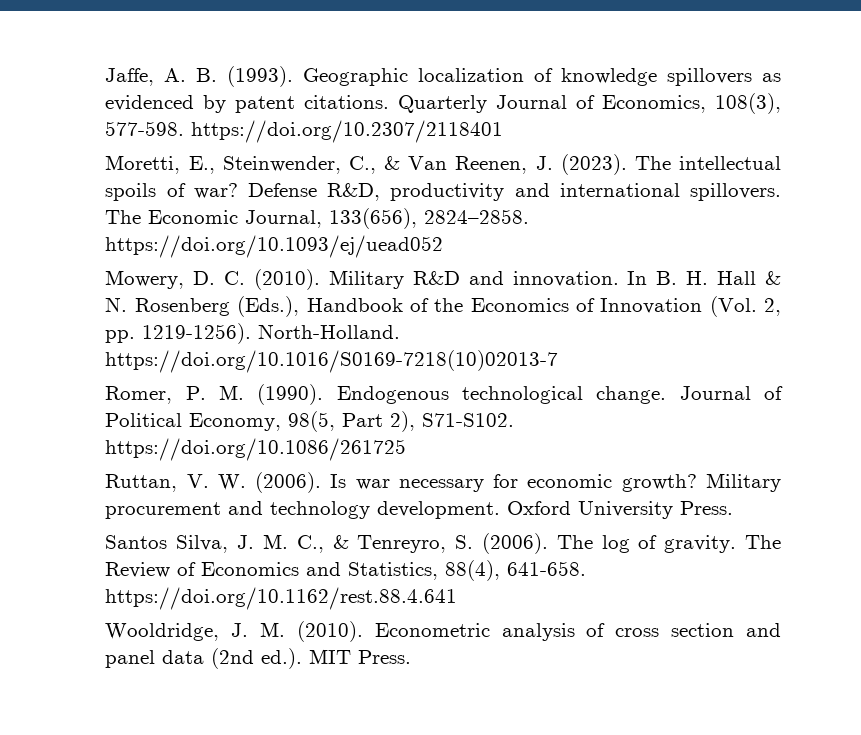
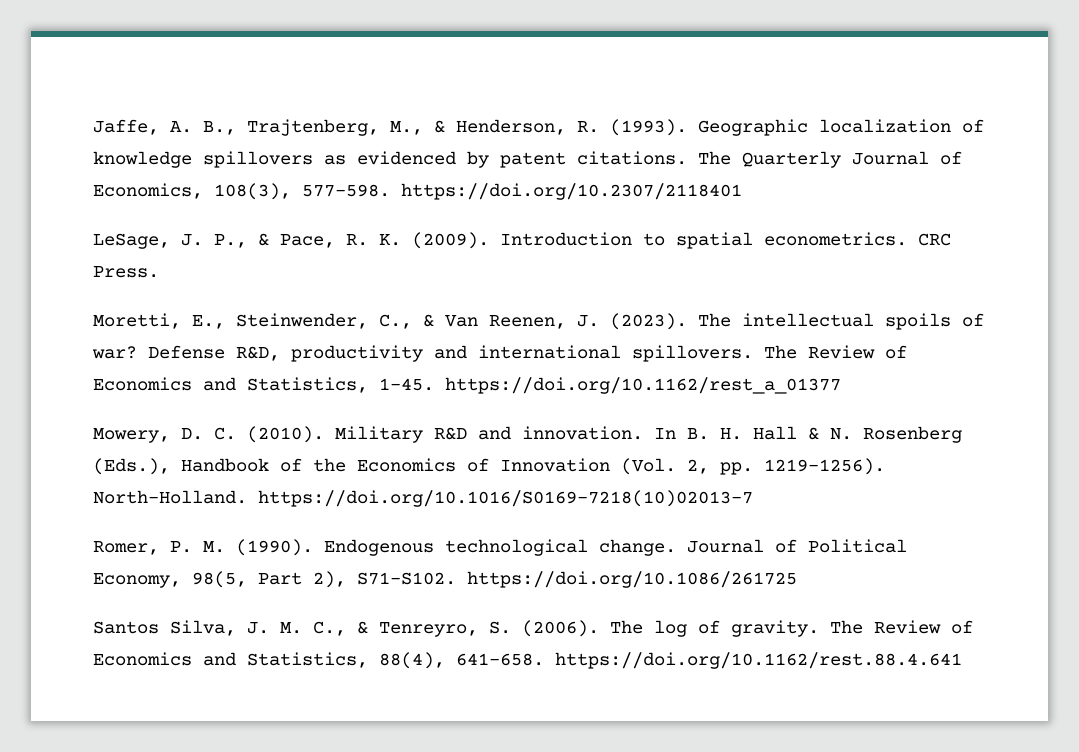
[196,68,218,82] B. -> [203,119,600,136] B., Trajtenberg, M., & Henderson, R.
(390, 102) none -> [698,151,732,165] The
(504, 131) none -> [93,232,952,249] [93,266,160,278] // LeSage, J. P., & Pace, R. K. (2009). Introduction to spatial econometrics. CRC Press.
[148,208,530,229] [105,235,444,258] Economic Journal, 133(656), 2824–2858. https://doi.org/10.1093/ej/uead052 -> [808,345,908,359] [93,377,842,394] Review of Economics and Statistics, 1-45. https://doi.org/10.1162/rest_a_01377
[105,472,781,493] [105,501,734,519] // Ruttan, V. W. (2006). Is war necessary for economic growth? Military procurement and technology development. Oxford University Press. -> (798, 579) none
[105,621,782,642] [105,648,412,669] // Wooldridge, J. M. (2010). Econometric analysis of cross section and panel data (2nd ed.). MIT Press. -> (963, 660) none

